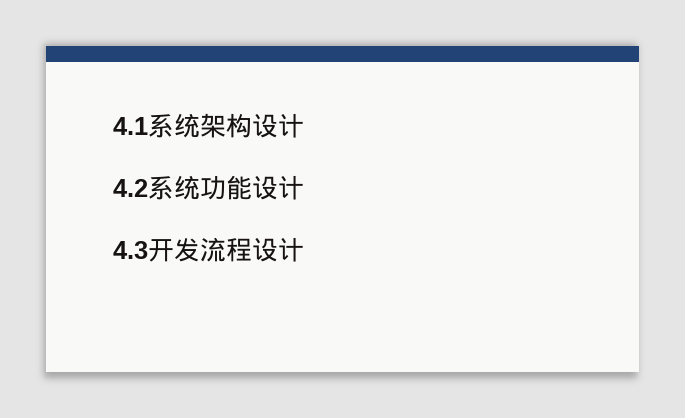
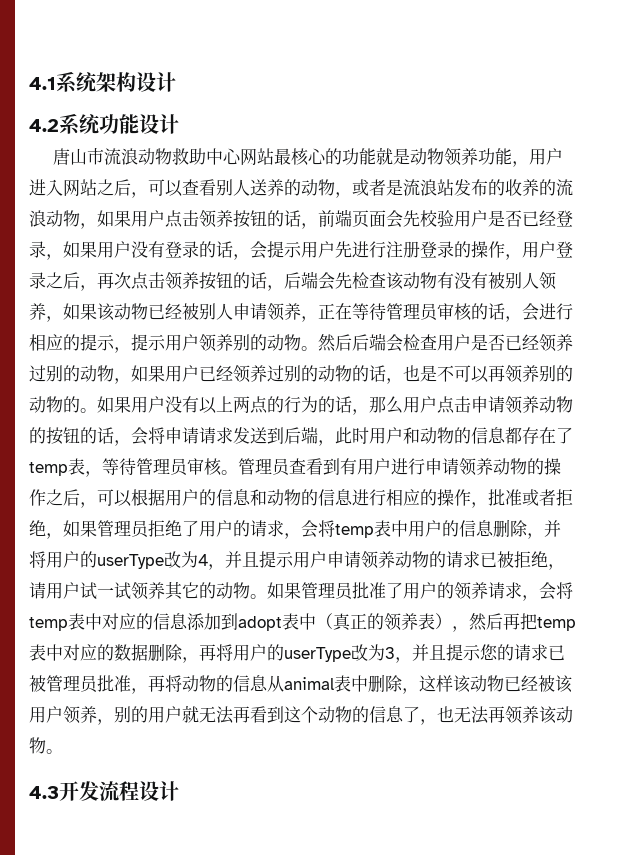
(304, 187) none -> [52,147,563,167] [29,179,573,198] [29,209,573,229] [29,241,573,260] [29,271,557,291] [29,303,573,322] [29,333,573,353] [29,365,573,384] [29,396,573,415] [29,426,573,446] [29,458,561,477] [29,489,573,508] [29,519,561,539] [29,551,565,570] [29,581,573,601] [29,613,576,632] [29,643,565,663] [29,674,573,694] [29,705,573,725] [29,737,63,754] // 唐山市流浪动物救助中心网站最核心的功能就是动物领养功能，用户进入网站之后，可以查看别人送养的动物，或者是流浪站发布的收养的流浪动物，如果用户点击领养按钮的话，前端页面会先校验用户是否已经登录，如果用户没有登录的话，会提示用户先进行注册登录的操作，用户登录之后，再次点击领养按钮的话，后端会先检查该动物有没有被别人领养，如果该动物已经被别人申请领养，正在等待管理员审核的话，会进行相应的提示，提示用户领养别的动物。然后后端会检查用户是否已经领养过别的动物，如果用户已经领养过别的动物的话，也是不可以再领养别的动物的。如果用户没有以上两点的行为的话，那么用户点击申请领养动物的按钮的话，会将申请请求发送到后端，此时用户和动物的信息都存在了temp表，等待管理员审核。管理员查看到有用户进行申请领养动物的操作之后，可以根据用户的信息和动物的信息进行相应的操作，批准或者拒绝，如果管理员拒绝了用户的请求，会将temp表中用户的信息删除，并将用户的userType改为4，并且提示用户申请领养动物的请求已被拒绝，请用户试一试领养其它的动物。如果管理员批准了用户的领养请求，会将temp表中对应的信息添加到adopt表中（真正的领养表），然后再把temp表中对应的数据删除，再将用户的userType改为3，并且提示您的请求已被管理员批准，再将动物的信息从animal表中删除，这样该动物已经被该用户领养，别的用户就无法再看到这个动物的信息了，也无法再领养该动物。

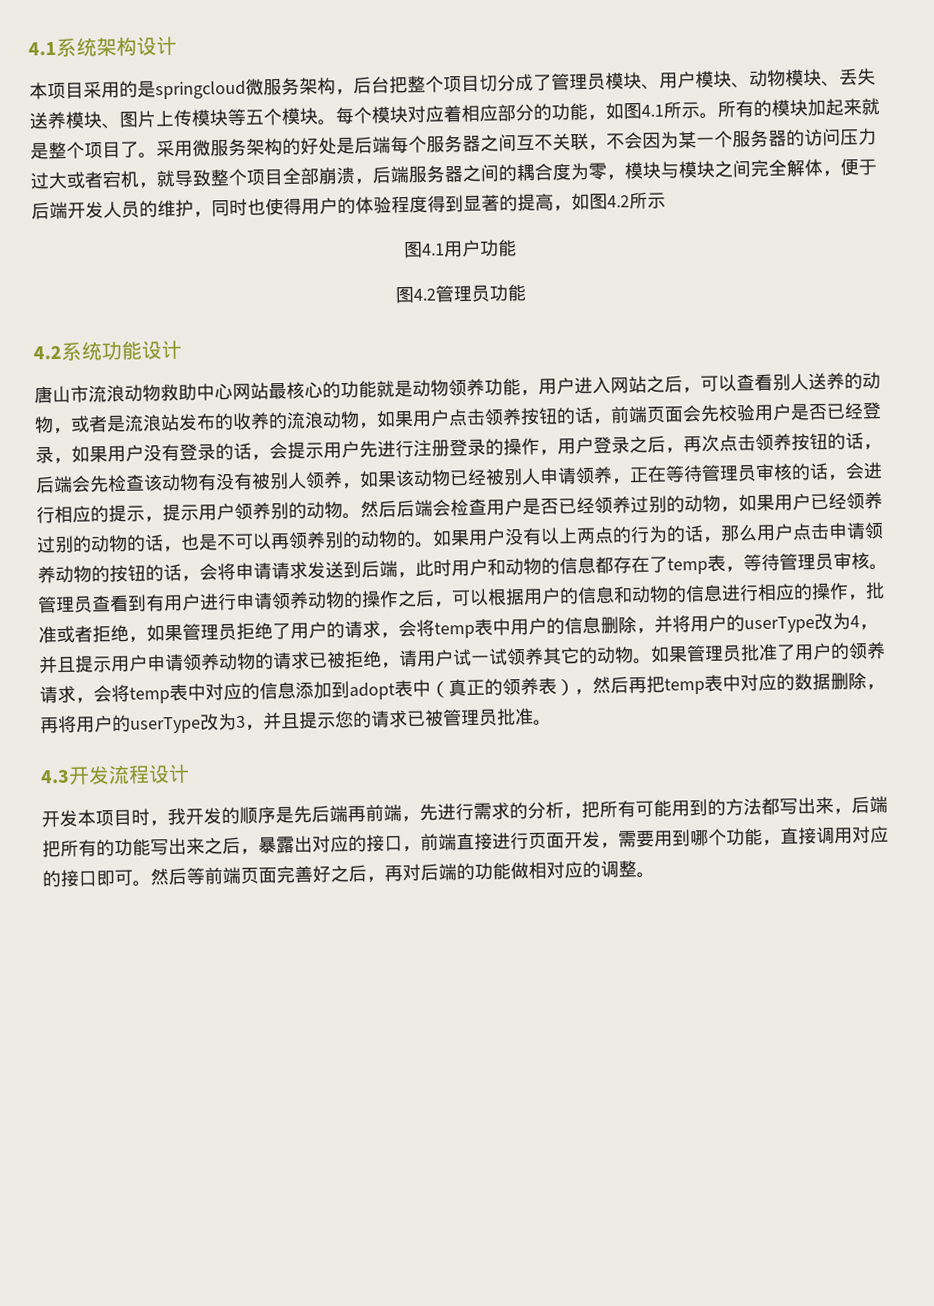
(176, 82) none -> [29,67,876,100] [29,97,880,130] [30,127,877,160] [30,158,877,190] [31,191,666,220] [403,239,517,259] [395,283,526,304] // 本项目采用的是springcloud微服务架构，后台把整个项目切分成了管理员模块、用户模块、动物模块、丢失送养模块、图片上传模块等五个模块。每个模块对应着相应部分的功能，如图4.1所示。所有的模块加起来就是整个项目了。采用微服务架构的好处是后端每个服务器之间互不关联，不会因为某一个服务器的访问压力过大或者宕机，就导致整个项目全部崩溃，后端服务器之间的耦合度为零，模块与模块之间完全解体，便于后端开发人员的维护，同时也使得用户的体验程度得到显著的提高，如图4.2所示 // 图4.1用户功能 // 图4.2管理员功能
[131,674,573,694] [29,705,573,725] [29,737,46,754] ，再将动物的信息从animal表中删除，这样该动物已经被该用户领养，别的用户就无法再看到这个动物的信息了，也无法再领养该动物 -> (534, 716) none
(179, 791) none -> [41,795,888,828] [42,825,889,858] [42,860,655,888] // 开发本项目时，我开发的顺序是先后端再前端，先进行需求的分析，把所有可能用到的方法都写出来，后端把所有的功能写出来之后，暴露出对应的接口，前端直接进行页面开发，需要用到哪个功能，直接调用对应的接口即可。然后等前端页面完善好之后，再对后端的功能做相对应的调整。

